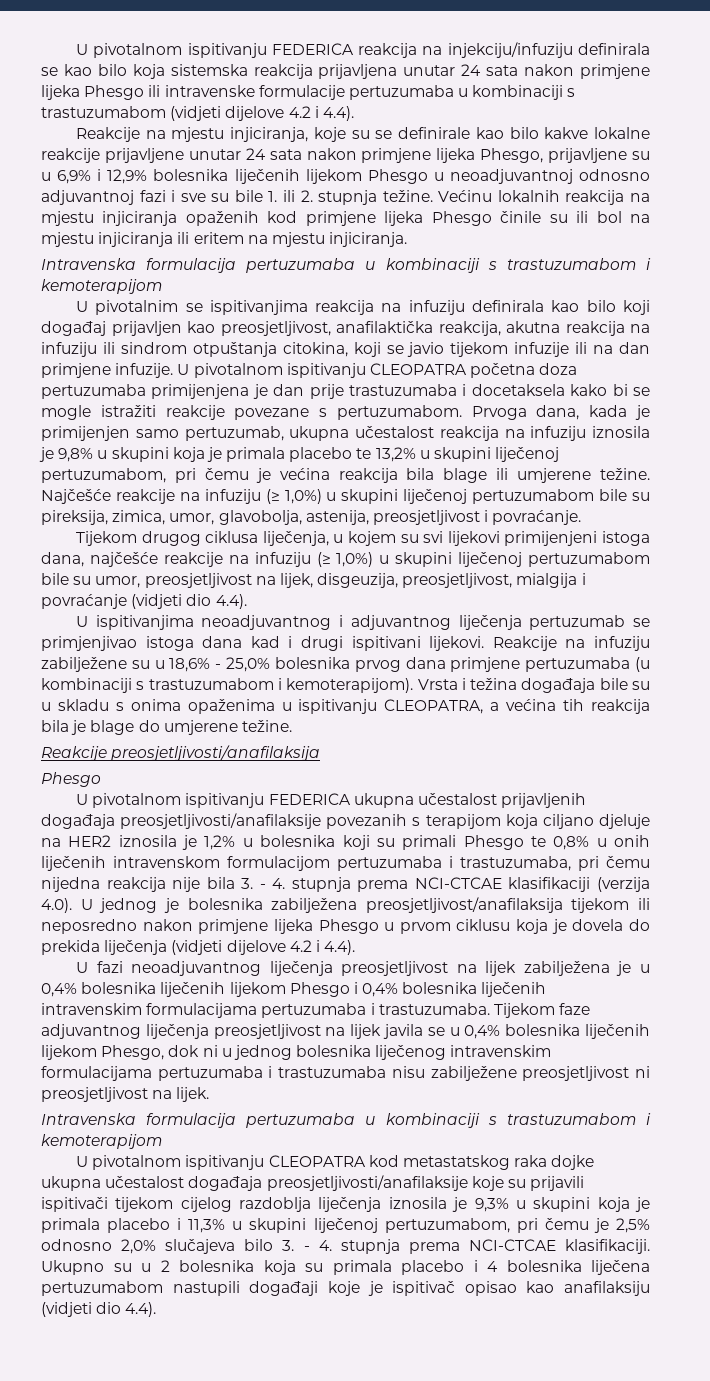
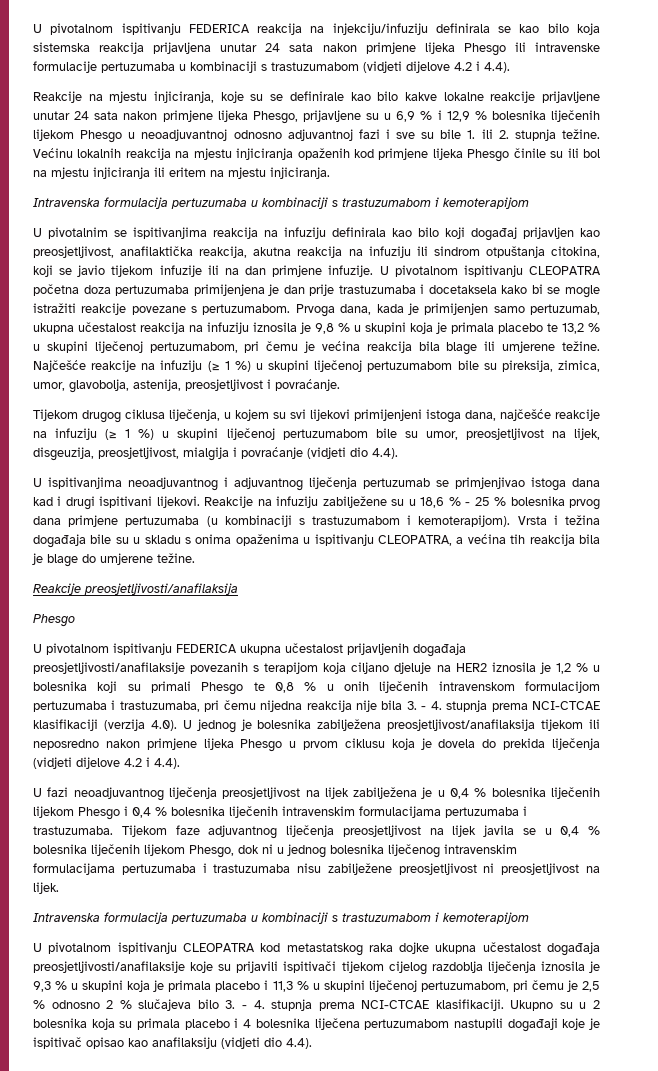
[57,169,148,184] 6,9% i 12,9% -> [396,110,487,122] 6,9 % i 12,9 %
[58,448,94,462] 9,8% -> [315,323,350,334] 9,8 %
[375,447,416,462] 13,2% -> [562,323,600,334] 13,2 %
[284,489,322,504] 1,0%) -> [224,361,251,372] 1 %)
[336,552,374,567] 1,0%) -> [125,429,155,440] 1 %)
[169,657,271,672] 18,6% - 25,0% -> [420,497,507,508] 18,6 % - 25 %
[204,835,236,850] 1,2% -> [555,663,588,674] 1,2 %
[553,836,590,850] 0,8% -> [275,682,317,693] 0,8 %
[41,983,77,997] 0,4% -> [450,788,487,799] 0,4 %
[362,983,399,997] 0,4% -> [132,807,167,818] 0,4 %
[464,1025,501,1039] 0,4% -> [560,826,600,837] 0,4 %
[474,1198,509,1212] 9,3% -> [33,981,68,992] 9,3 %
[188,1218,651,1233] [41,1239,157,1254] 11,3% u skupini liječenoj pertuzumabom, pri čemu je 2,5% odnosno 2,0% -> [272,980,600,992] [33,1000,132,1009] 11,3 % u skupini liječenoj pertuzumabom, pri čemu je 2,5 % odnosno 2 %

